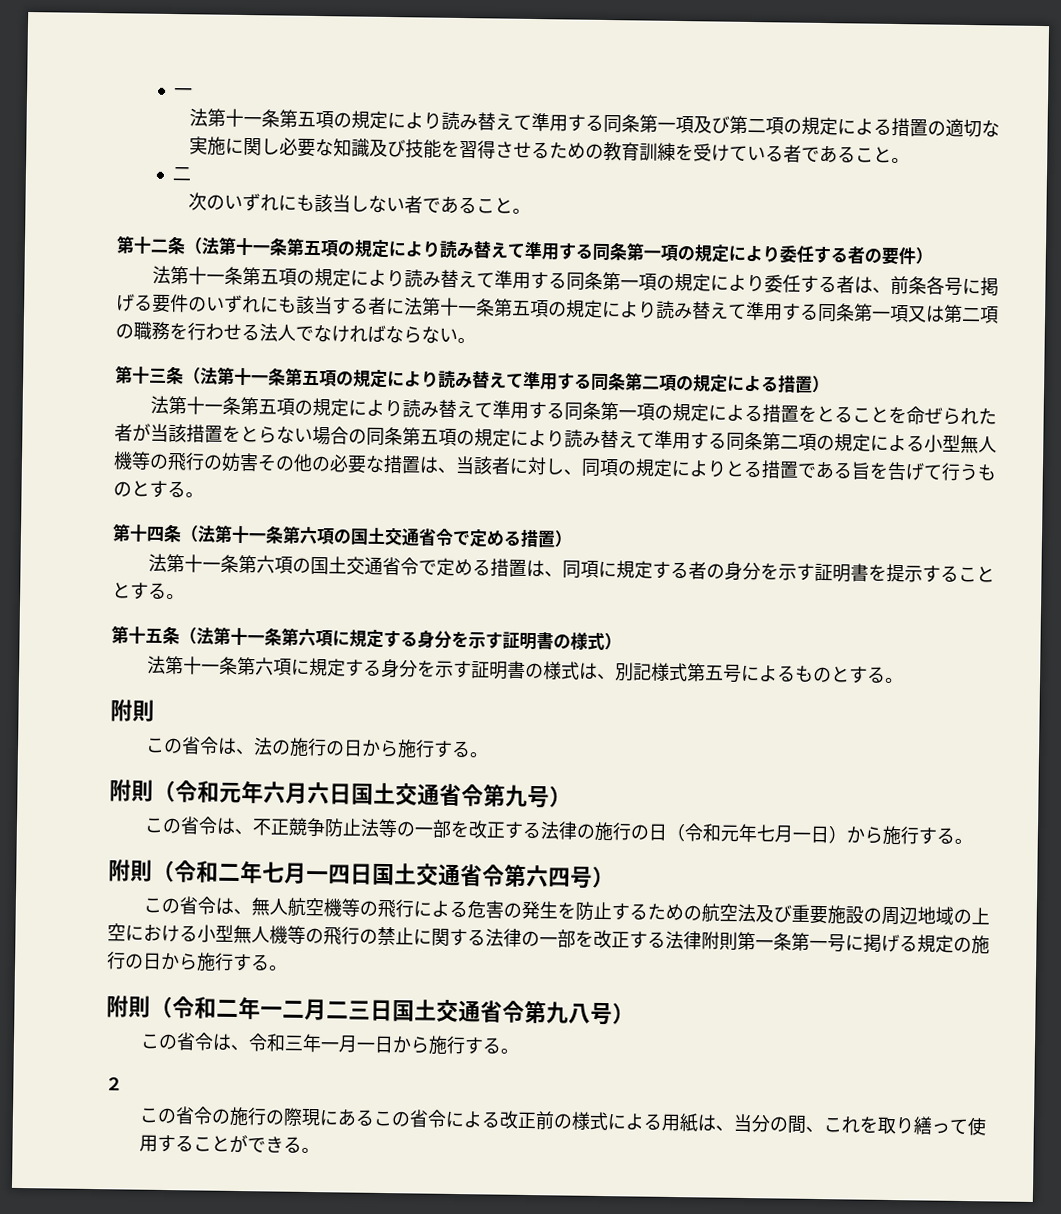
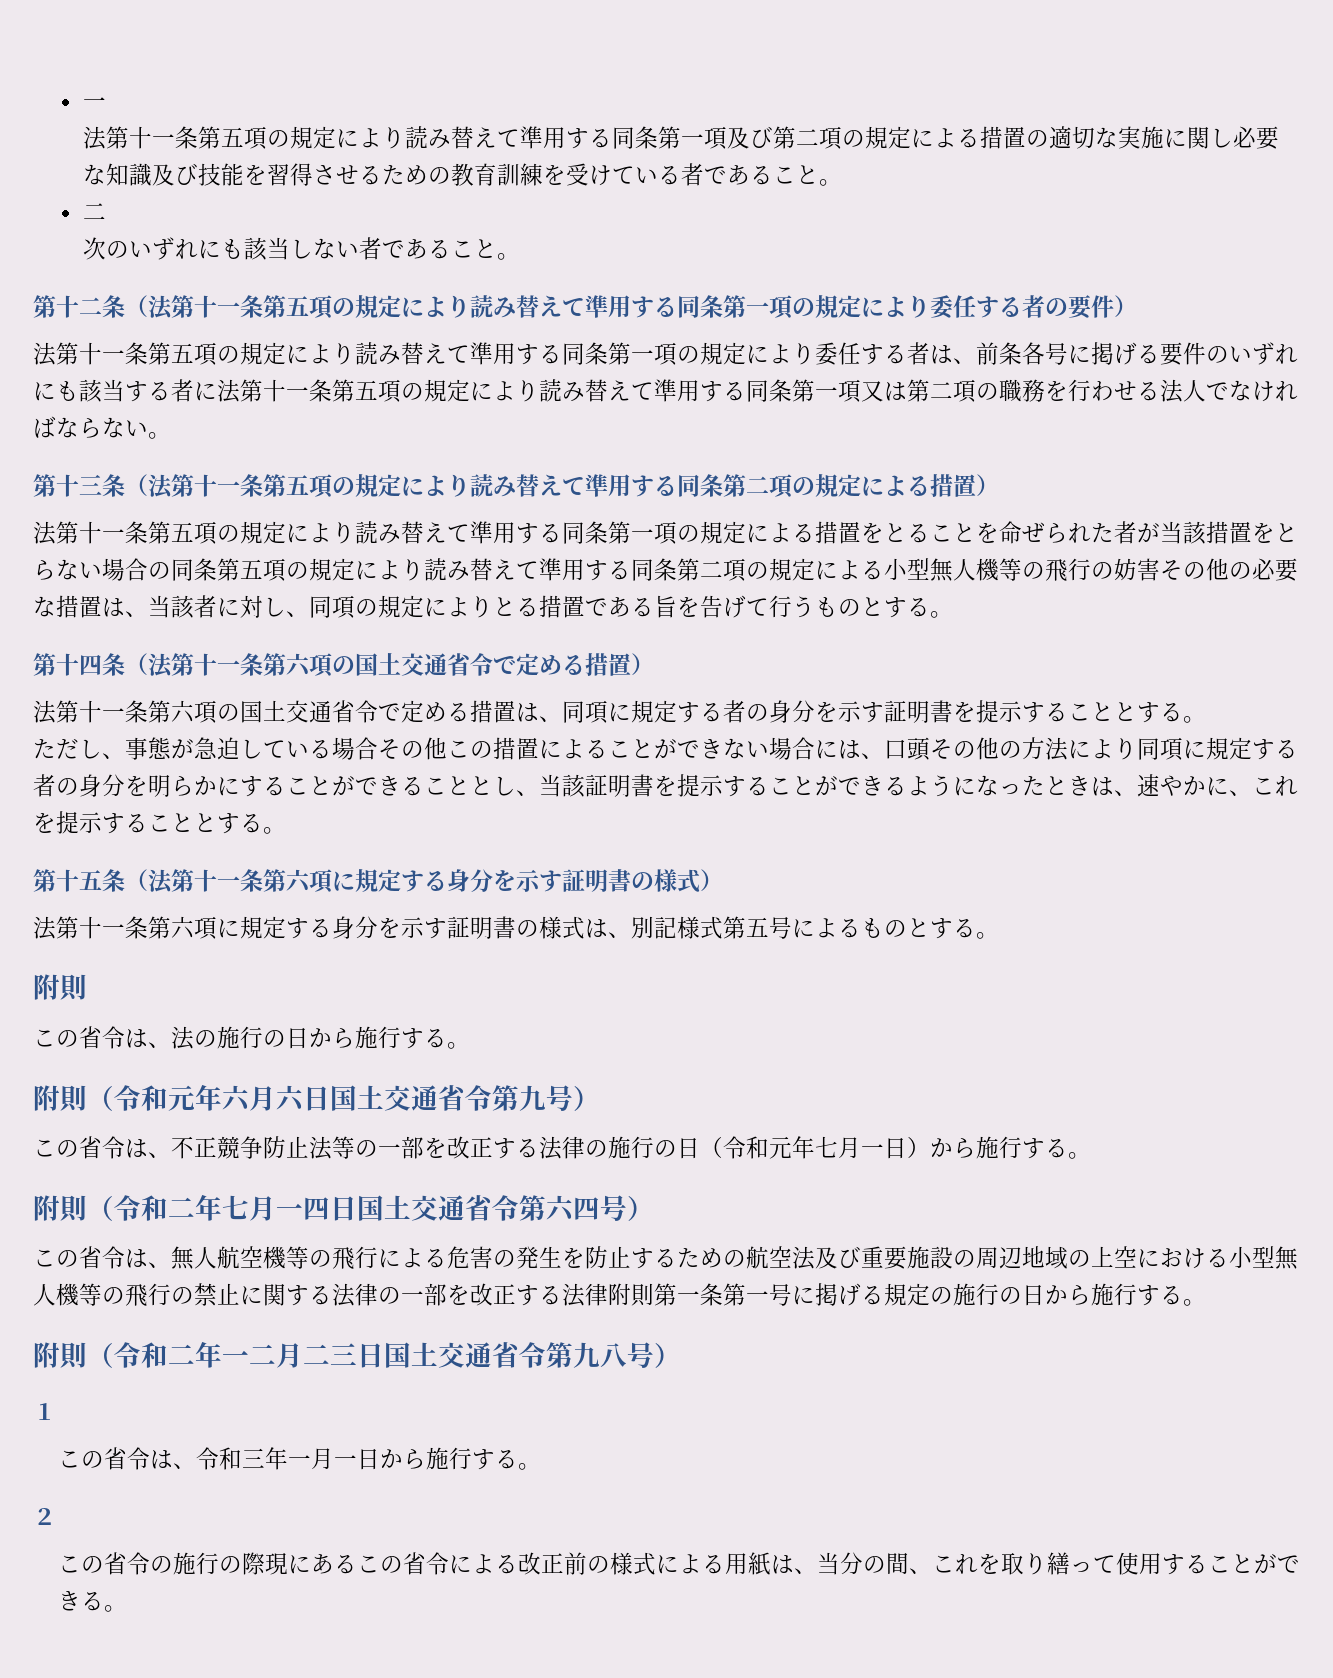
(185, 596) none -> [33,737,1298,761] [33,774,1298,798] [33,811,286,834] // ただし、事態が急迫している場合その他この措置によることができない場合には、口頭その他の方法により同項に規定する者の身分を明らかにすることができることとし、当該証明書を提示することができるようになったときは、速やかに、これを提示することとする。
(635, 1014) none -> [33,1403,56,1420] // １

